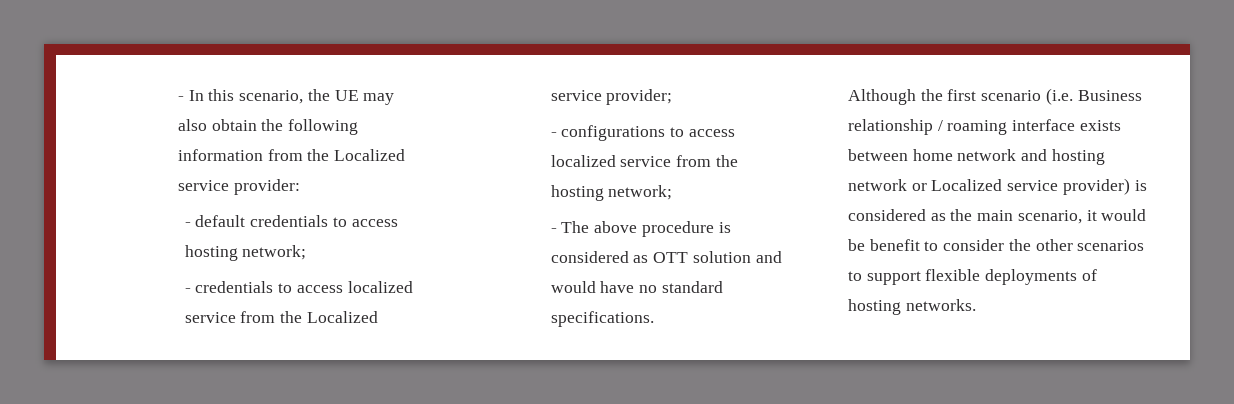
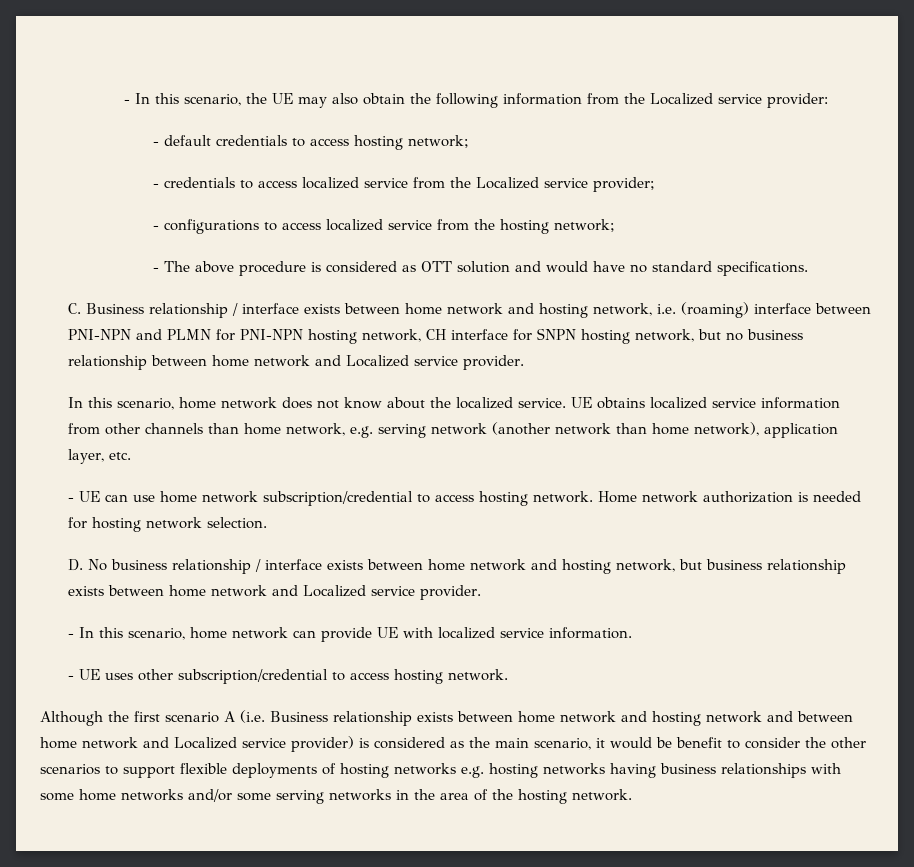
[847,88,1073,105] Although the first scenario (i.e. -> [68,303,82,314] C.
[947,119,1121,135] [847,149,1105,165] [847,179,927,191] roaming interface exists between home network and hosting network or -> [242,302,872,318] [68,328,804,344] [68,355,525,370] [68,397,841,410] [68,422,839,438] [68,449,132,464] [68,491,862,506] [68,517,268,532] [68,559,847,574] [68,585,482,600] [68,627,633,642] [68,669,509,684] [40,710,853,726] [40,737,169,749] interface exists between home network and hosting network, i.e. (roaming) interface between PNI-NPN and PLMN for PNI-NPN hosting network, CH interface for SNPN hosting network, but no business relationship between home network and Localized service provider. // In this scenario, home network does not know about the localized service. UE obtains localized service information from other channels than home network, e.g. serving network (another network than home network), application layer, etc. // - UE can use home network subscription/credential to access hosting network. Home network authorization is needed for hosting network selection. // D. No business relationship / interface exists between home network and hosting network, but business relationship exists between home network and Localized service provider. // - In this scenario, home network can provide UE with localized service information. // - UE uses other subscription/credential to access hosting network. // Although the first scenario A (i.e. Business relationship exists between home network and hosting network and between home network and
[905,299,976,311] networks. -> [394,763,841,778] [40,789,632,804] networks e.g. hosting networks having business relationships with some home networks and/or some serving networks in the area of the hosting network.

